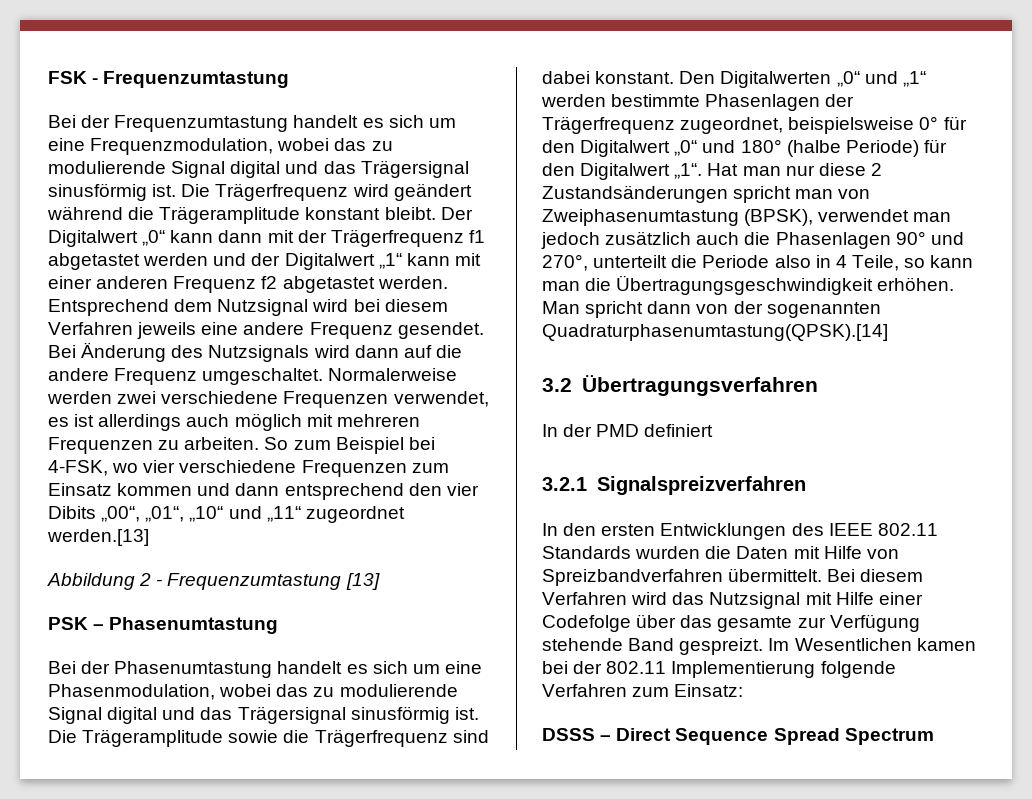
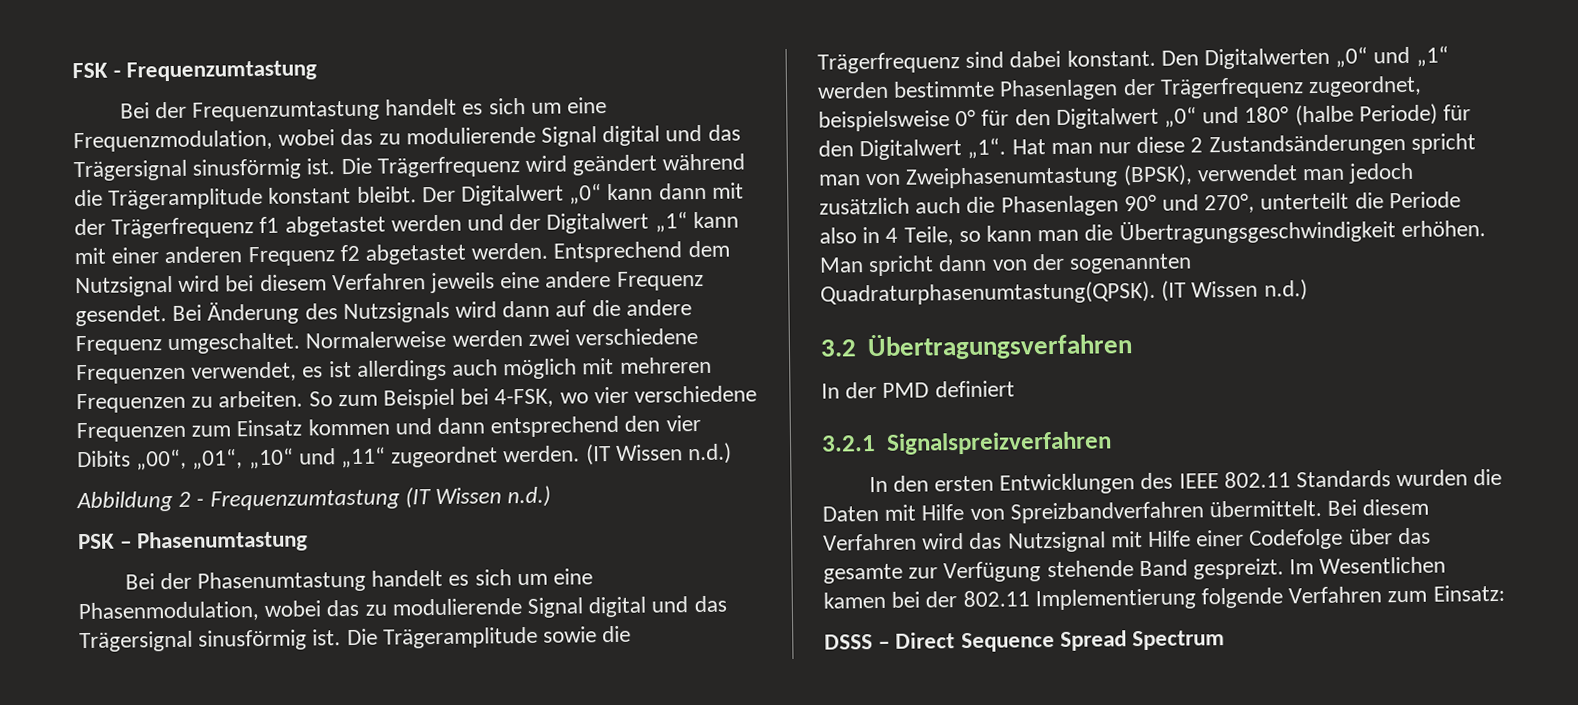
[47,529,149,546] werden.[13] -> [503,442,733,466] werden. (IT Wissen n.d.)
[345,573,380,590] [13] -> [404,485,552,509] (IT Wissen n.d.)
[542,324,888,341] Quadraturphasenumtastung(QPSK).[14] -> [820,279,1308,306] Quadraturphasenumtastung(QPSK). (IT Wissen n.d.)

